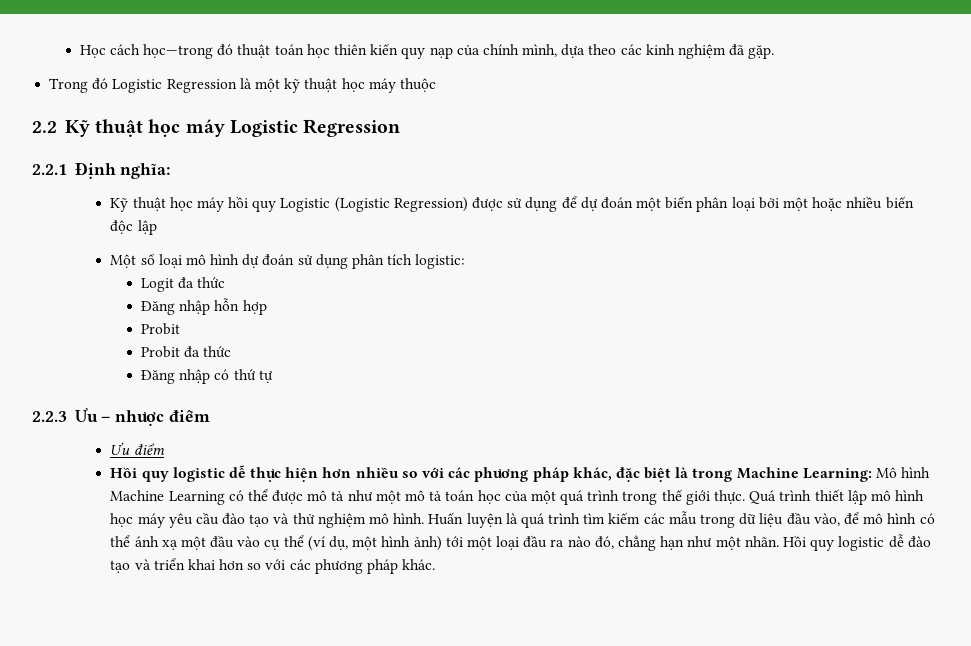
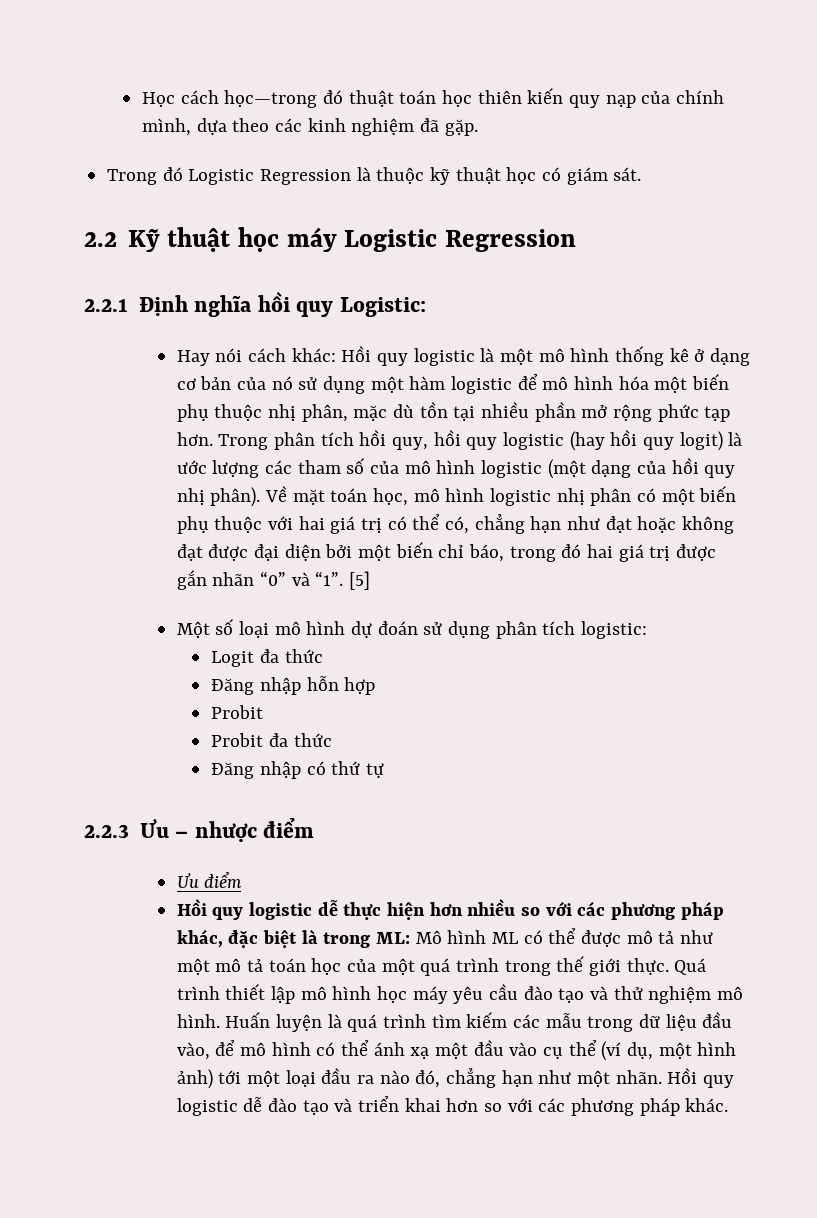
[254,78,280,92] một -> [376,167,425,184] thuộc
[368,78,436,93] máy thuộc -> [542,167,642,185] có giám sát.
[120,163,171,179] [110,196,914,212] [110,220,157,235] nghĩa: // Kỹ thuật học máy hồi quy Logistic (Logistic Regression) được sử dụng để dự đoán một biến phân loại bởi một hoặc nhiều biến độc lập -> [194,292,426,317] [176,346,750,366] [176,374,729,394] [176,402,731,422] [176,430,743,451] [176,458,736,479] [176,486,737,507] [176,514,734,534] [176,542,716,562] [176,570,370,590] nghĩa hồi quy Logistic: // Hay nói cách khác: Hồi quy logistic là một mô hình thống kê ở dạng cơ bản của nó sử dụng một hàm logistic để mô hình hóa một biến phụ thuộc nhị phân, mặc dù tồn tại nhiều phần mở rộng phức tạp hơn. Trong phân tích hồi quy, hồi quy logistic (hay hồi quy logit) là ước lượng các tham số của mô hình logistic (một dạng của hồi quy nhị phân). Về mặt toán học, mô hình logistic nhị phân có một biến phụ thuộc với hai giá trị có thể có, chẳng hạn như đạt hoặc không đạt được đại diện bởi một biến chỉ báo, trong đó hai giá trị được gắn nhãn “0” và “1”. [5]
[736,467,931,482] [110,490,225,505] Machine Learning: Mô hình Machine Learning -> [375,930,518,944] ML: Mô hình ML

